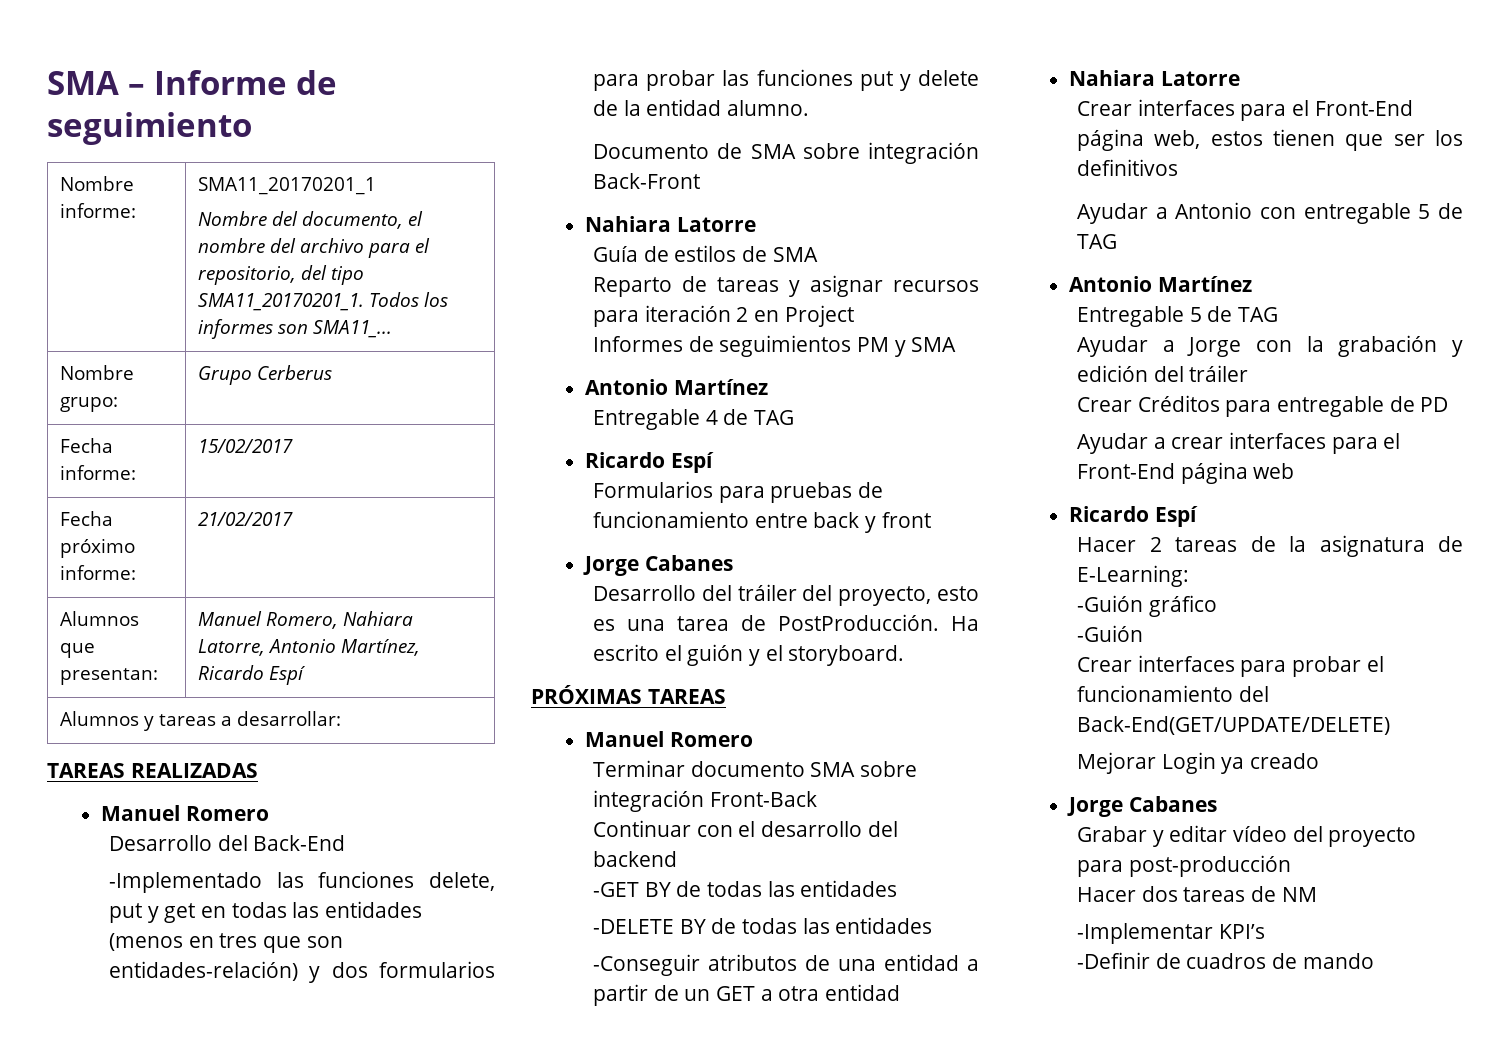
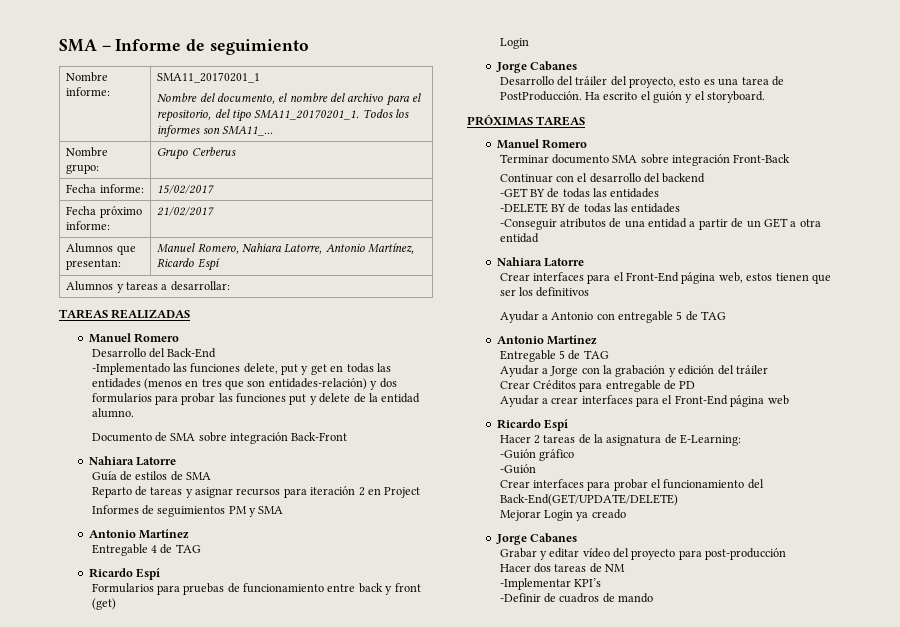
(931, 520) none -> [91,598,116,610] [499,38,529,49] (get) // Login

